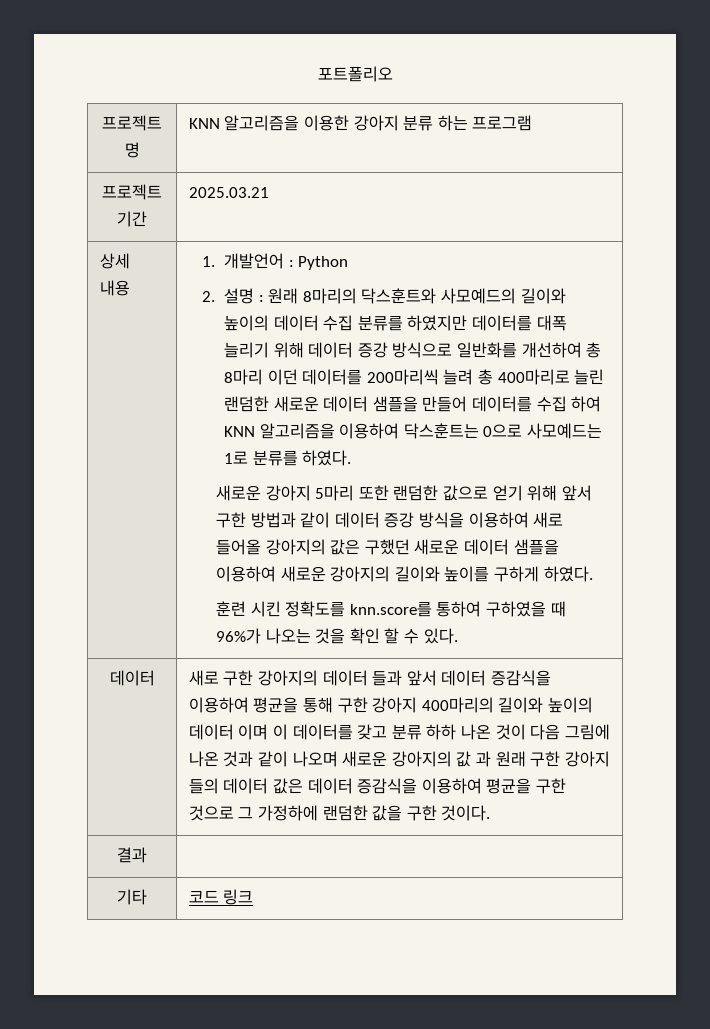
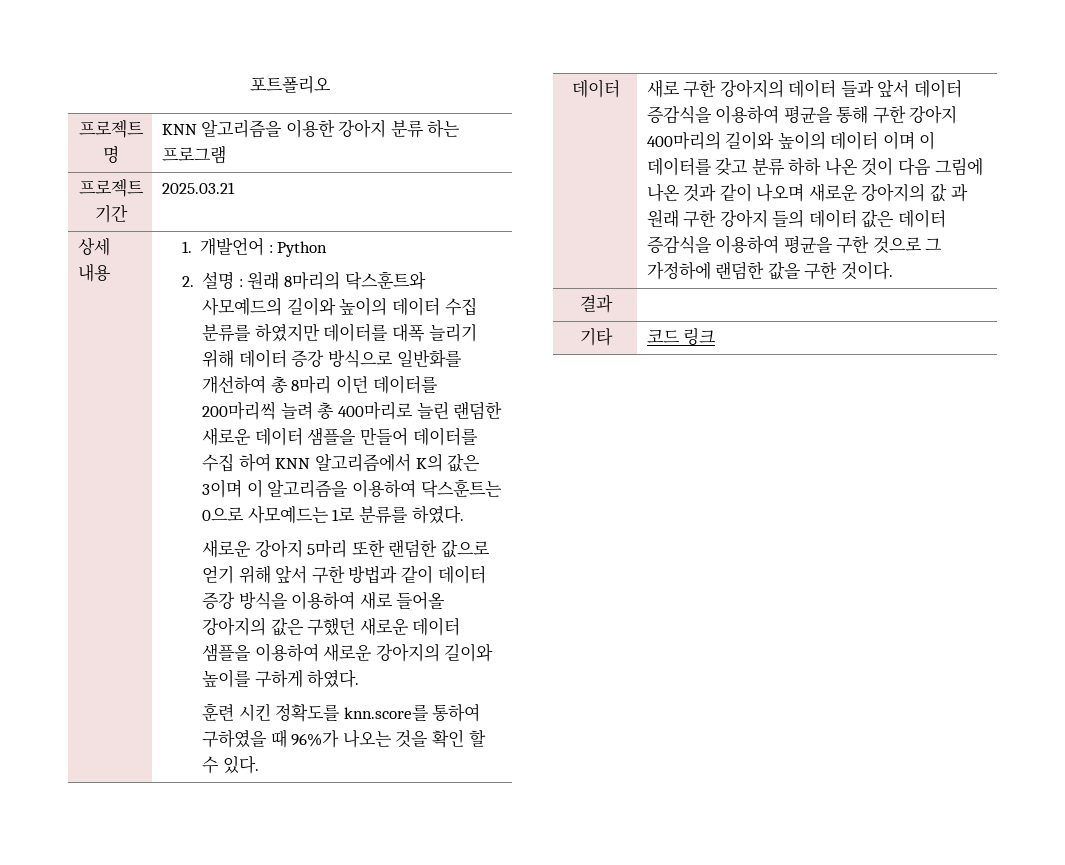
(255, 431) none -> [315,453,481,472] [202,479,263,498] 알고리즘에서 K의 값은 3이며 이

